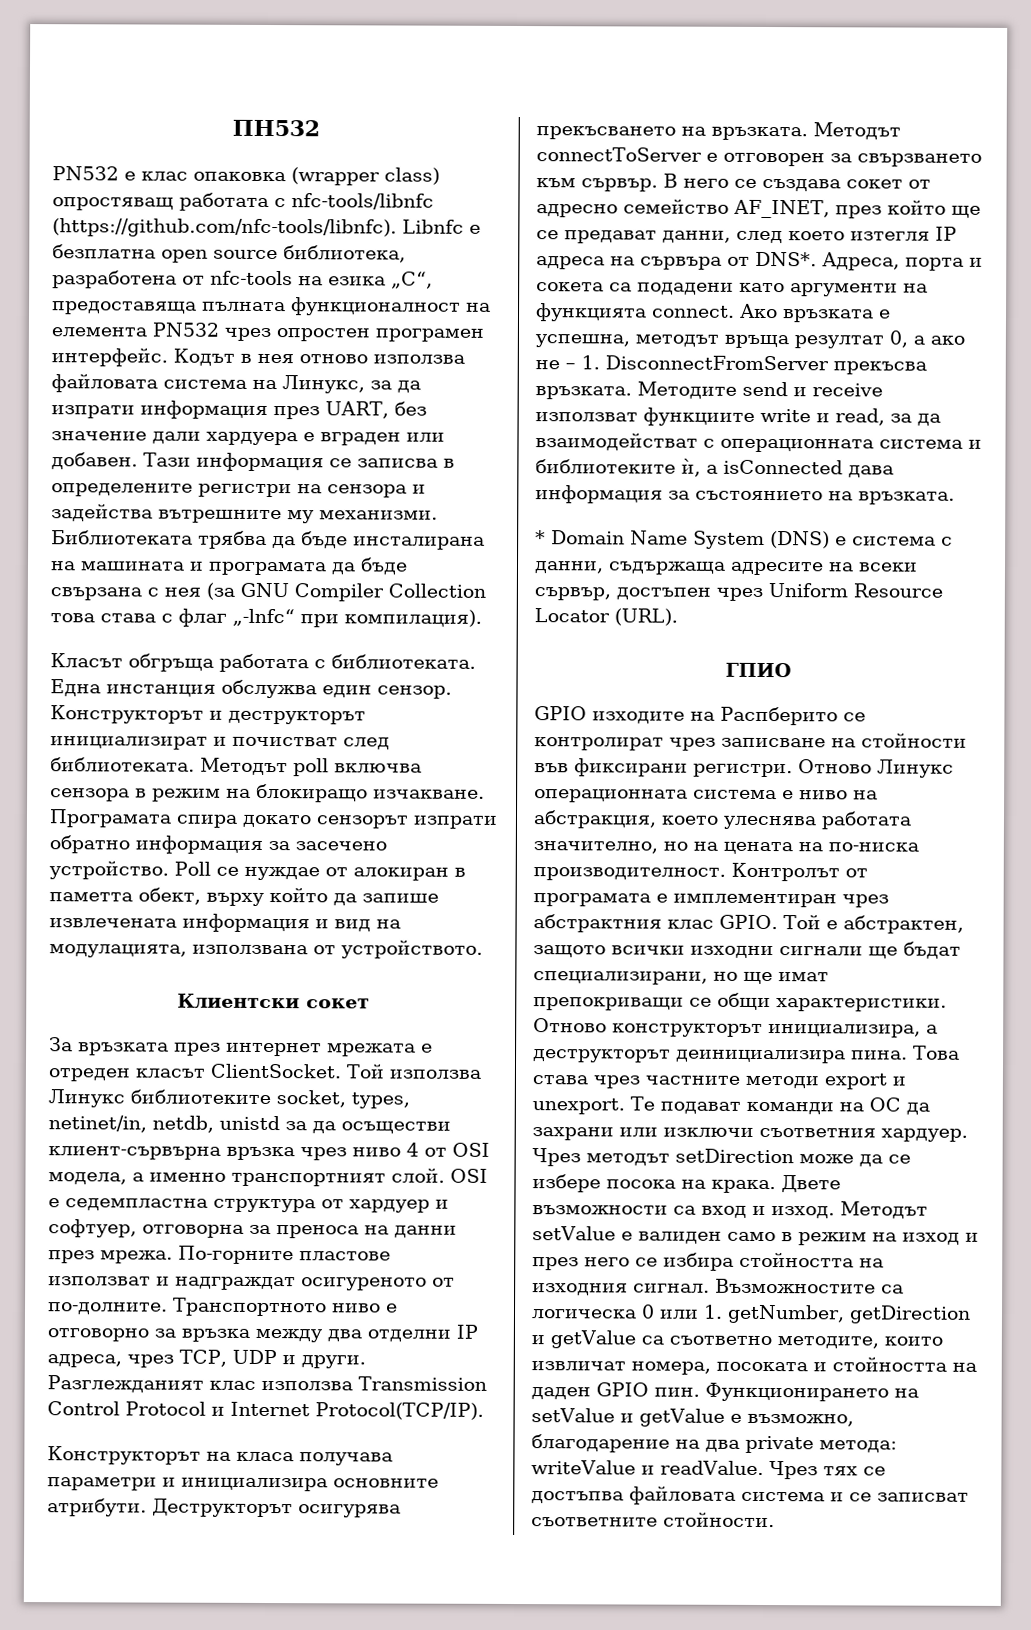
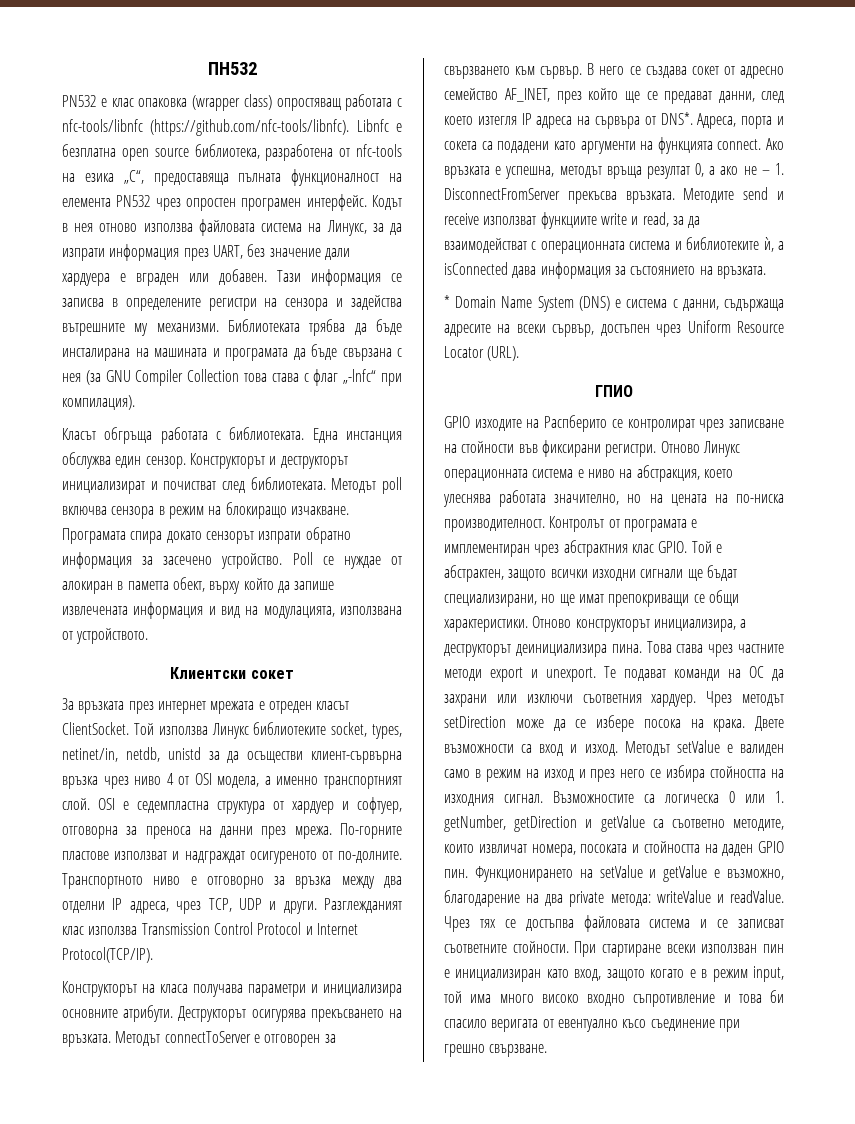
(775, 1519) none -> [574,941,784,957] [444,966,784,982] [444,990,784,1007] [444,1019,740,1032] [444,1044,548,1057] При стартиране всеки използван пин е инициализиран като вход, защото когато е в режим input, той има много високо входно съпротивление и това би спасило веригата от евентуално късо съединение при грешно свързване.

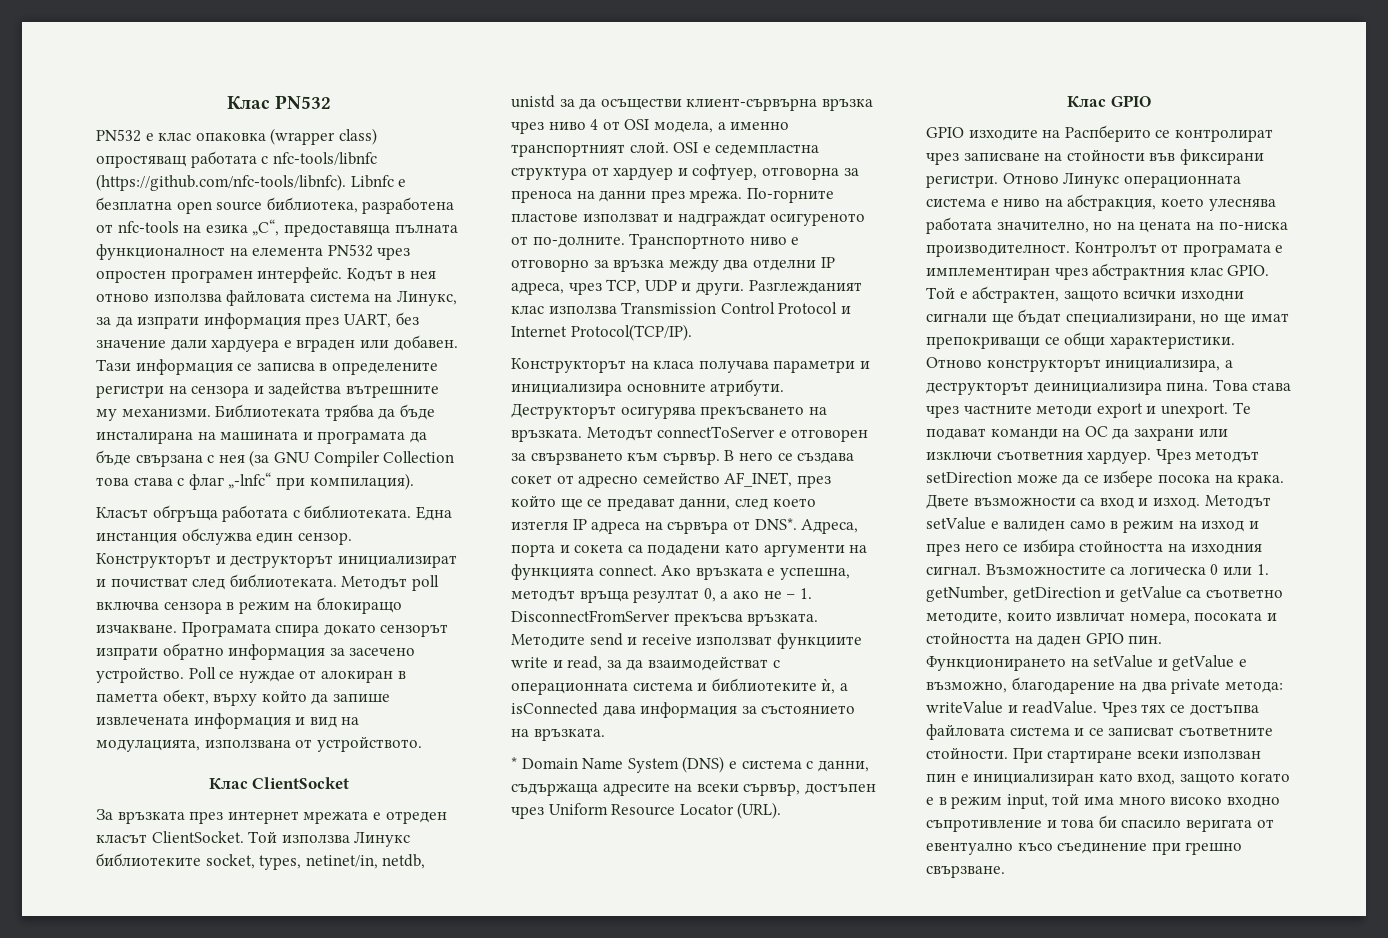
[207,62,257,75] ПН532 -> [226,95,332,110] Клас PN532
[170,667,294,679] Клиентски сокет -> [208,777,350,790] Клас ClientSocket
[595,385,633,397] ГПИО -> [1067,95,1151,108] Клас GPIO

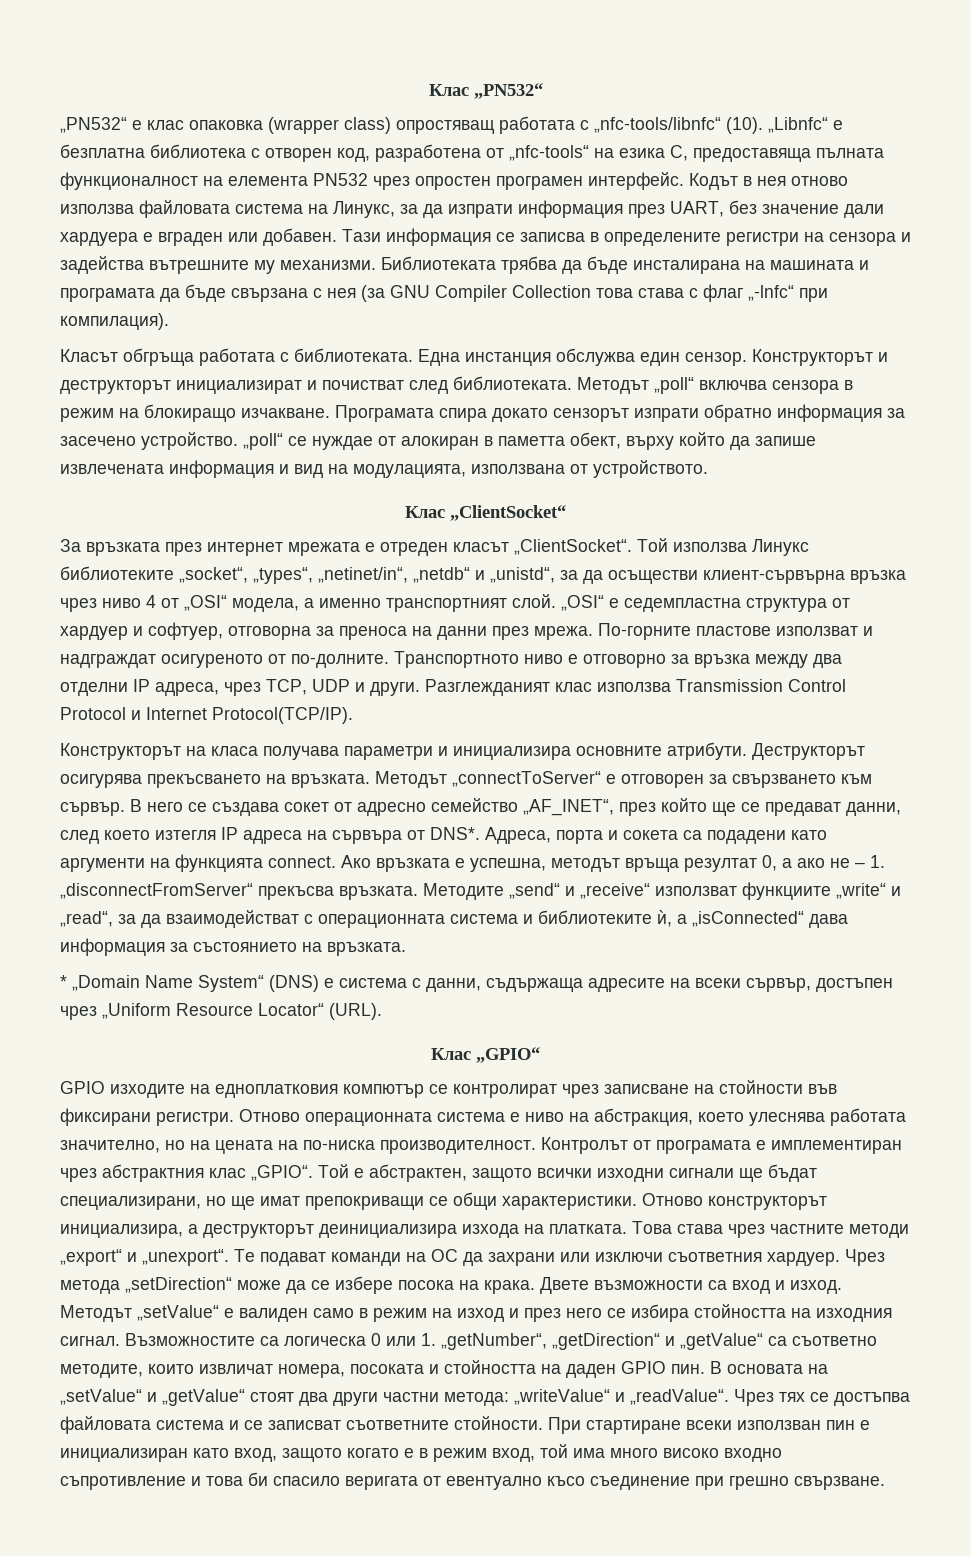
[226,95,332,110] [96,129,141,142] Клас PN532 // PN532 -> [428,83,543,99] [60,117,127,133] Клас „PN532“ // „PN532“
[272,152,377,165] [96,174,407,191] [96,197,358,214] nfc-tools/libnfc (https://github.com/nfc-tools/libnfc). Libnfc е безплатна open source библиотека, -> [594,117,843,134] [60,144,370,162] „nfc-tools/libnfc“ (10). „Libnfc“ е безплатна библиотека с отворен код,
[117,221,179,233] nfc-tools -> [509,145,589,161] „nfc-tools“
[252,219,280,236] „C“, -> [670,145,688,161] C,
[411,575,439,591] poll -> [654,377,694,394] „poll“
[188,667,216,679] Poll -> [243,433,283,450] „poll“
[252,777,350,789] ClientSocket -> [450,505,566,521] „ClientSocket“
[151,831,244,843] ClientSocket. -> [514,539,632,555] „ClientSocket“.
[205,854,426,870] [511,95,555,108] socket, types, netinet/in, netdb, unistd -> [179,567,555,584] „socket“, „types“, „netinet/in“, „netdb“ и „unistd“,
[624,119,650,130] OSI -> [184,595,227,611] „OSI“
[673,142,699,153] OSI -> [561,595,604,611] „OSI“
[657,426,776,438] connectToServer -> [452,771,601,787] „connectToServer“
[724,472,793,487] AF_INET, -> [523,799,614,816] „AF_INET“,
[511,610,670,622] DisconnectFromServer -> [60,883,253,899] „disconnectFromServer“
[589,633,862,649] [511,656,603,671] send и receive използват функциите write и read, -> [509,882,901,900] [60,911,113,927] „send“ и „receive“ използват функциите „write“ и „read“,
[511,702,598,715] isConnected -> [692,911,804,927] „isConnected“
[521,758,679,773] Domain Name System -> [72,975,264,992] „Domain Name System“
[548,803,734,816] Uniform Resource Locator -> [102,1003,324,1019] „Uniform Resource Locator“
[1110,95,1151,107] GPIO -> [476,1047,540,1063] „GPIO“
[1064,125,1151,142] Распберито -> [215,1084,424,1098] едноплатковия компютър
[1063,172,1120,188] Линукс -> (300, 1115) none
[1227,265,1270,276] GPIO. -> [251,1165,313,1181] „GPIO“.
[1166,383,1209,391] пина. -> [462,1224,627,1238] изхода на платката.
[1096,403,1228,418] export и unexport. -> [60,1249,229,1266] „export“ и „unexport“.
[1195,451,1260,463] [926,472,1012,483] методът setDirection -> [60,1277,232,1294] метода „setDirection“
[926,517,986,530] setValue -> [137,1305,219,1321] „setValue“
[926,586,1182,602] getNumber, getDirection и getValue -> [441,1333,763,1350] „getNumber“, „getDirection“ и „getValue“
[926,655,1247,671] [926,677,1283,694] [926,701,1098,714] Функционирането на setValue и getValue е възможно, благодарение на два private метода: writeValue и readValue. -> [710,1361,828,1374] [60,1389,729,1406] В основата на „setValue“ и „getValue“ стоят два други частни метода: „writeValue“ и „readValue“.
[1006,794,1048,809] input, -> [492,1448,535,1462] вход,

